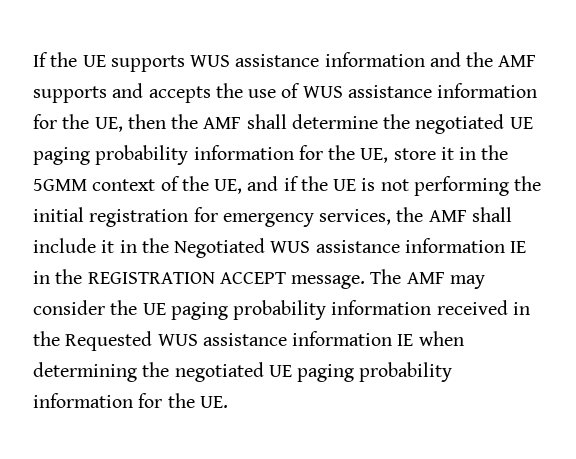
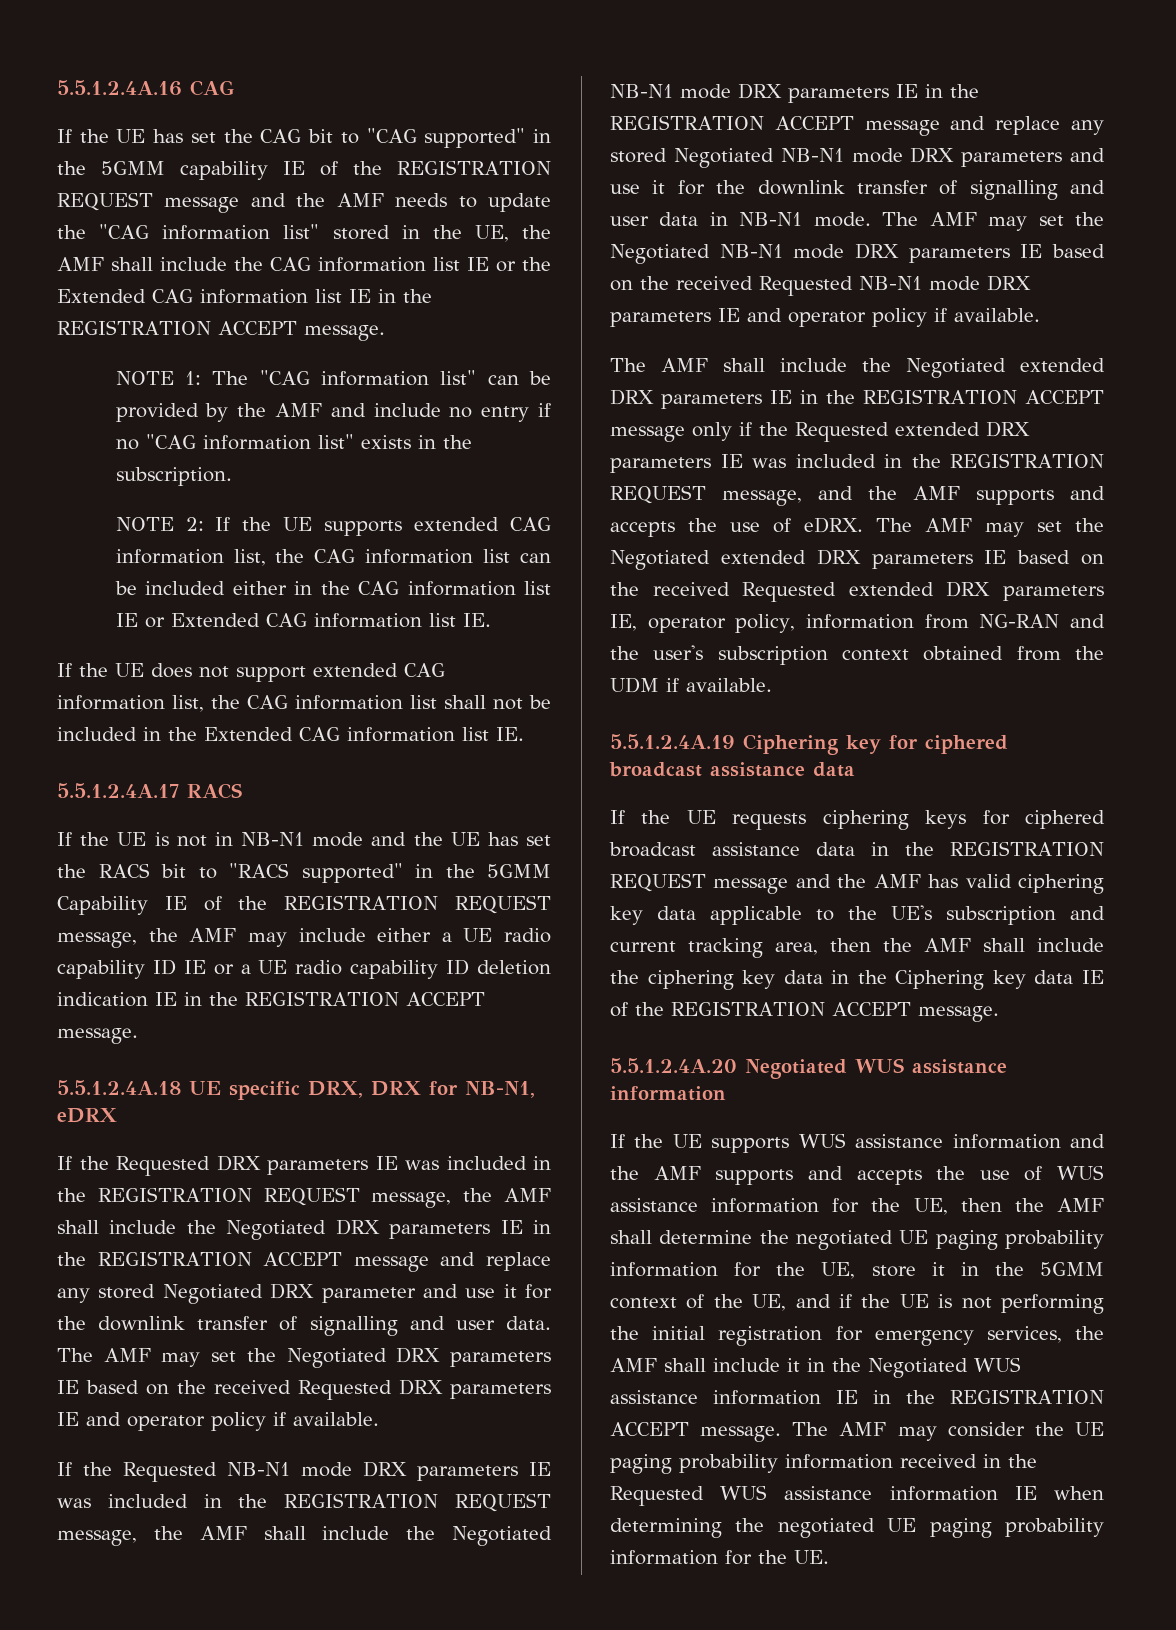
(33, 59) none -> [57,80,235,96] [57,128,551,148] [57,160,552,180] [57,192,551,213] [57,224,551,242] [57,257,551,272] [57,289,432,304] [57,320,385,341] [115,370,551,386] [115,403,551,422] [115,434,472,450] [115,467,232,486] [115,517,551,536] [115,549,551,566] [114,581,552,596] [115,613,491,628] [57,663,445,682] [57,695,551,712] [57,727,524,742] [57,783,242,799] [57,832,551,847] [57,863,551,883] [57,895,551,915] [57,928,551,948] [57,959,551,979] [57,991,485,1007] [57,1028,138,1044] [57,1080,535,1100] [57,1108,117,1123] [57,1155,551,1176] [57,1187,551,1208] [57,1219,551,1240] [57,1251,551,1272] [57,1283,552,1304] [57,1316,551,1336] [57,1347,551,1368] [57,1379,551,1400] [57,1412,379,1431] [57,1461,551,1482] [57,1493,551,1512] [57,1526,552,1546] [610,83,979,103] [610,115,1104,136] [610,147,1105,168] [610,180,1105,200] [610,212,1104,231] [610,243,1105,264] [610,275,1031,296] [610,308,1040,327] [610,358,1105,378] [610,389,1104,409] [610,421,1030,442] [610,453,1105,473] [610,485,1105,506] [610,517,1104,537] [610,549,1104,570] [610,581,1104,602] [610,614,1105,633] [610,645,1104,665] [610,677,772,693] [610,734,1008,755] [609,762,855,777] [610,810,1105,830] [609,841,1105,857] [610,873,1104,894] [610,905,1105,925] [610,938,1104,958] [610,970,1104,990] [610,1001,999,1022] [610,1058,1007,1079] [610,1086,726,1101] 5.5.1.2.4A.16 CAG // If the UE has set the CAG bit to "CAG supported" in the 5GMM capability IE of the REGISTRATION REQUEST message and the AMF needs to update the "CAG information list" stored in the UE, the AMF shall include the CAG information list IE or the Extended CAG information list IE in the REGISTRATION ACCEPT message. // NOTE 1: The "CAG information list" can be provided by the AMF and include no entry if no "CAG information list" exists in the subscription. // NOTE 2: If the UE supports extended CAG information list, the CAG information list can be included either in the CAG information list IE or Extended CAG information list IE. // If the UE does not support extended CAG information list, the CAG information list shall not be included in the Extended CAG information list IE. // 5.5.1.2.4A.17 RACS // If the UE is not in NB-N1 mode and the UE has set the RACS bit to "RACS supported" in the 5GMM Capability IE of the REGISTRATION REQUEST message, the AMF may include either a UE radio capability ID IE or a UE radio capability ID deletion indication IE in the REGISTRATION ACCEPT message. // 5.5.1.2.4A.18 UE specific DRX, DRX for NB-N1, eDRX // If the Requested DRX parameters IE was included in the REGISTRATION REQUEST message, the AMF shall include the Negotiated DRX parameters IE in the REGISTRATION ACCEPT message and replace any stored Negotiated DRX parameter and use it for the downlink transfer of signalling and user data. The AMF may set the Negotiated DRX parameters IE based on the received Requested DRX parameters IE and operator policy if available. // If the Requested NB-N1 mode DRX parameters IE was included in the REGISTRATION REQUEST message, the AMF shall include the Negotiated NB-N1 mode DRX parameters IE in the REGISTRATION ACCEPT message and replace any stored Negotiated NB-N1 mode DRX parameters and use it for the downlink transfer of signalling and user data in NB-N1 mode. The AMF may set the Negotiated NB-N1 mode DRX parameters IE based on the received Requested NB-N1 mode DRX parameters IE and operator policy if available. // The AMF shall include the Negotiated extended DRX parameters IE in the REGISTRATION ACCEPT message only if the Requested extended DRX parameters IE was included in the REGISTRATION REQUEST message, and the AMF supports and accepts the use of eDRX. The AMF may set the Negotiated extended DRX parameters IE based on the received Requested extended DRX parameters IE, operator policy, information from NG-RAN and the user's subscription context obtained from the UDM if available. // 5.5.1.2.4A.19 Ciphering key for ciphered broadcast assistance data // If the UE requests ciphering keys for ciphered broadcast assistance data in the REGISTRATION REQUEST message and the AMF has valid ciphering key data applicable to the UE's subscription and current tracking area, then the AMF shall include the ciphering key data in the Ciphering key data IE of the REGISTRATION ACCEPT message. // 5.5.1.2.4A.20 Negotiated WUS assistance information //

